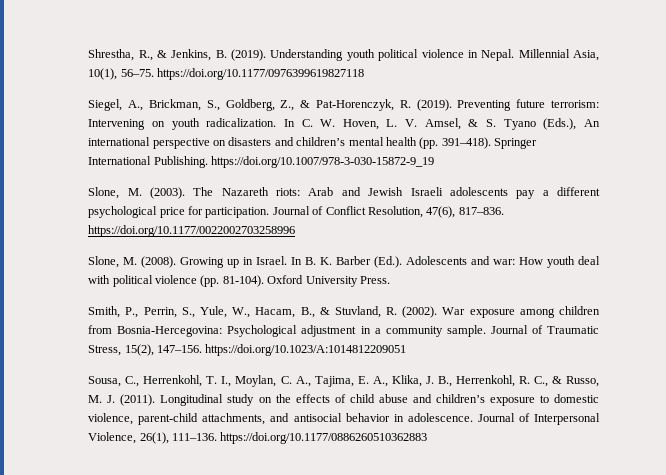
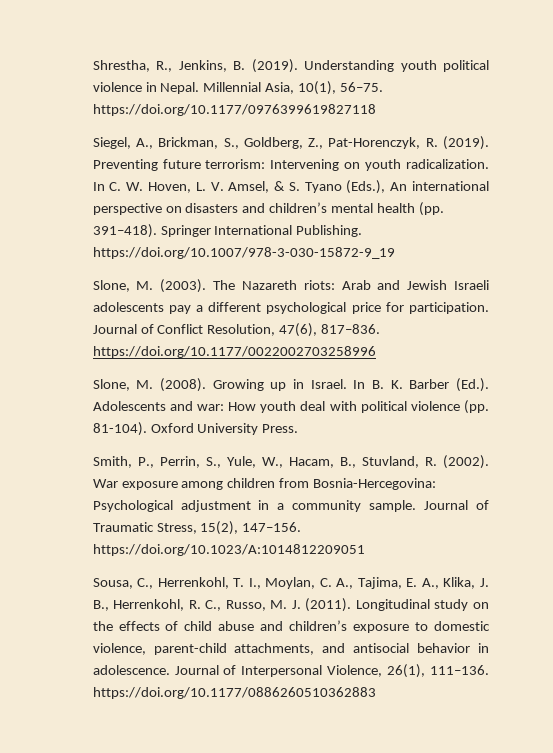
[156,50,167,58] & -> (173, 66) none
[300,100,311,108] & -> (324, 143) none
[319,307,330,315] & -> (356, 462) none
[551,376,562,384] & -> (222, 605) none

